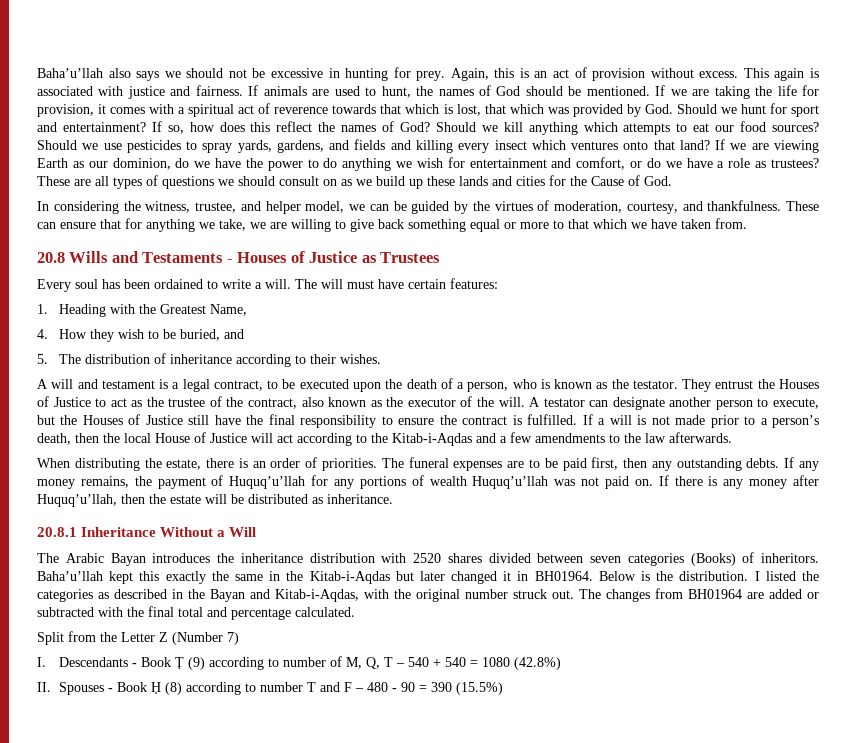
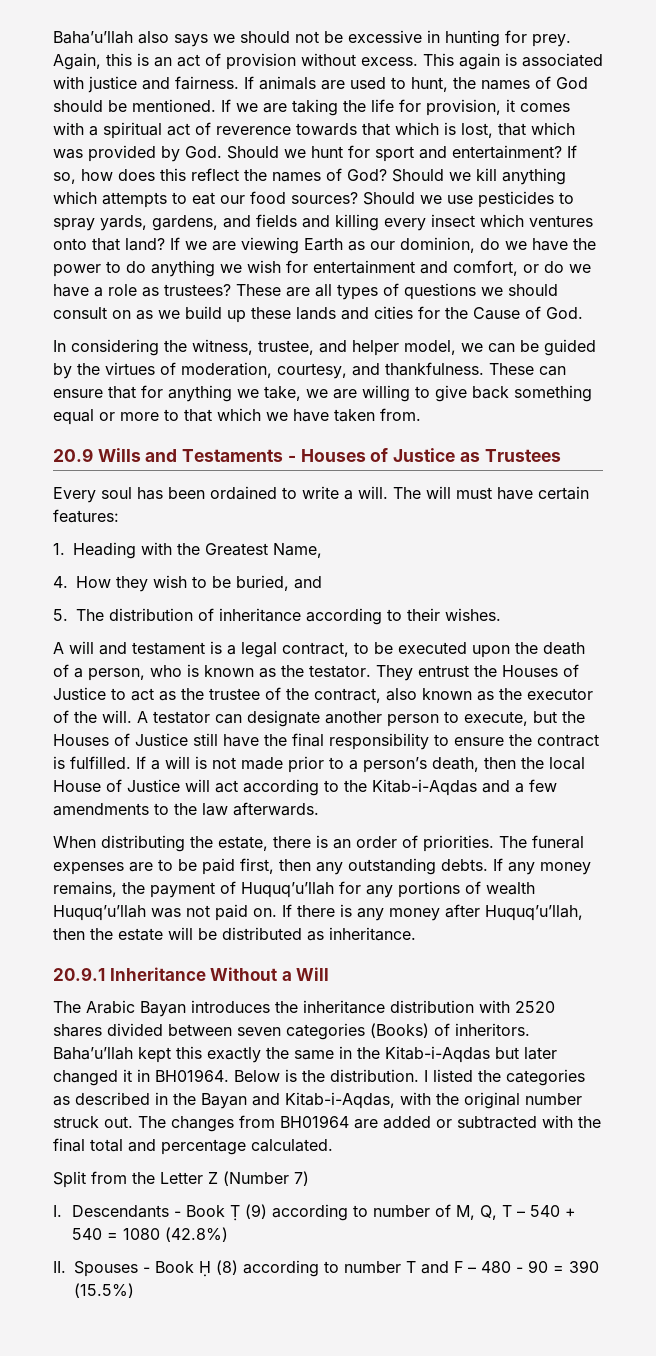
[37,252,65,263] 20.8 -> [53,448,93,462] 20.9
[37,527,77,537] 20.8.1 -> [53,967,105,981] 20.9.1

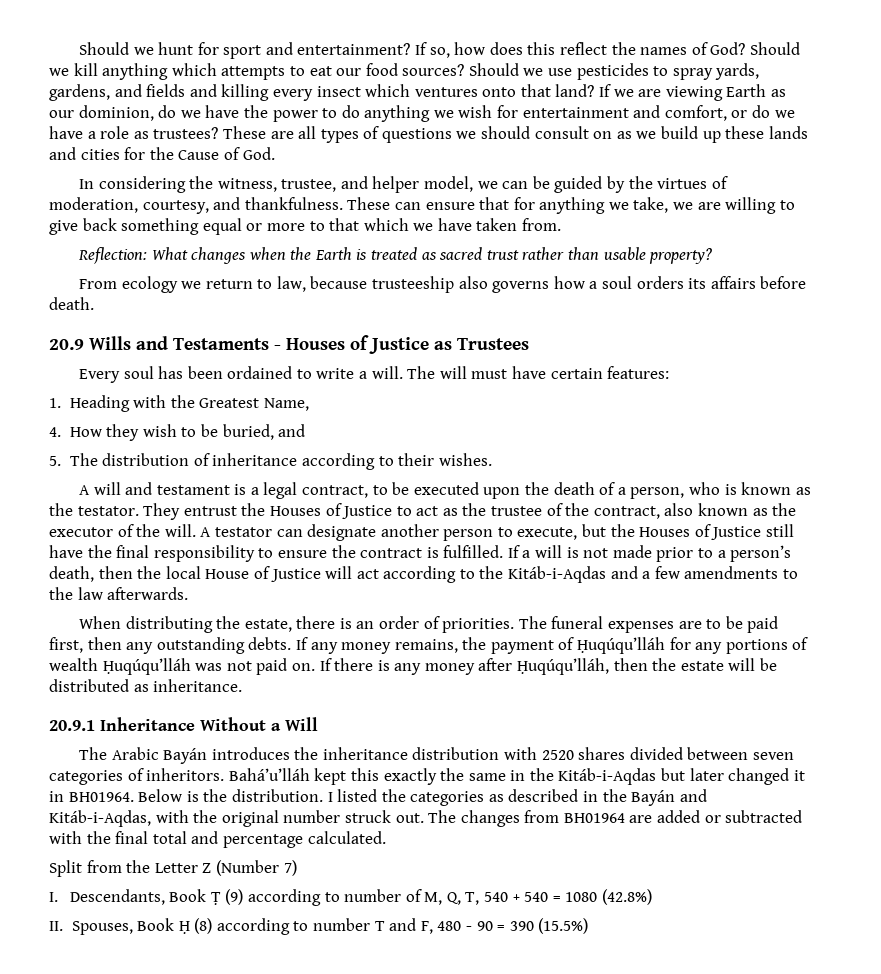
[53,30,571,47] [53,53,603,70] [53,76,588,93] [53,99,570,116] [53,122,575,139] [53,145,222,162] Baha’u’llah also says we should not be excessive in hunting for prey. Again, this is an act of provision without excess. This again is associated with justice and fairness. If animals are used to hunt, the names of God should be mentioned. If we are taking the life for provision, it comes with a spiritual act of reverence towards that which is lost, that which was provided by God. -> (78, 48) none
(421, 414) none -> [77,247,713,264] [78,276,807,293] [49,297,94,310] // Reflection: What changes when the Earth is treated as sacred trust rather than usable property? // From ecology we return to law, because trusteeship also governs how a soul orders its affairs before death.
[372,779,477,796] Kitab-i-Aqdas -> [508,566,607,583] Kitáb-i-Aqdas
[241,882,334,898] Huquq’u’llah -> [577,637,666,654] Ḥuqúqu’lláh
[53,905,146,921] Huquq’u’llah -> [102,658,191,675] Ḥuqúqu’lláh
[485,905,583,921] Huquq’u’llah, -> [517,658,610,675] Ḥuqúqu’lláh,
[140,1001,186,1017] Bayan -> [163,748,208,764] Bayán
[370,1023,429,1038] (Books) -> (123, 777) none
[53,1047,133,1060] Baha’u’llah -> [228,768,310,781] Bahá’u’lláh
[385,1046,490,1063] Kitab-i-Aqdas -> [558,768,657,785] Kitáb-i-Aqdas
[201,1092,395,1109] Bayan and Kitab-i-Aqdas, -> [631,789,707,806] [49,810,151,827] Bayán and Kitáb-i-Aqdas,
[71,1205,181,1218] Descendants - -> [69,889,165,905] Descendants,
[501,1205,525,1217] T – -> [465,892,480,905] T,
[74,1261,150,1277] Spouses - -> [71,921,133,935] Spouses,
[454,1261,476,1273] F – -> [420,921,433,934] F,

